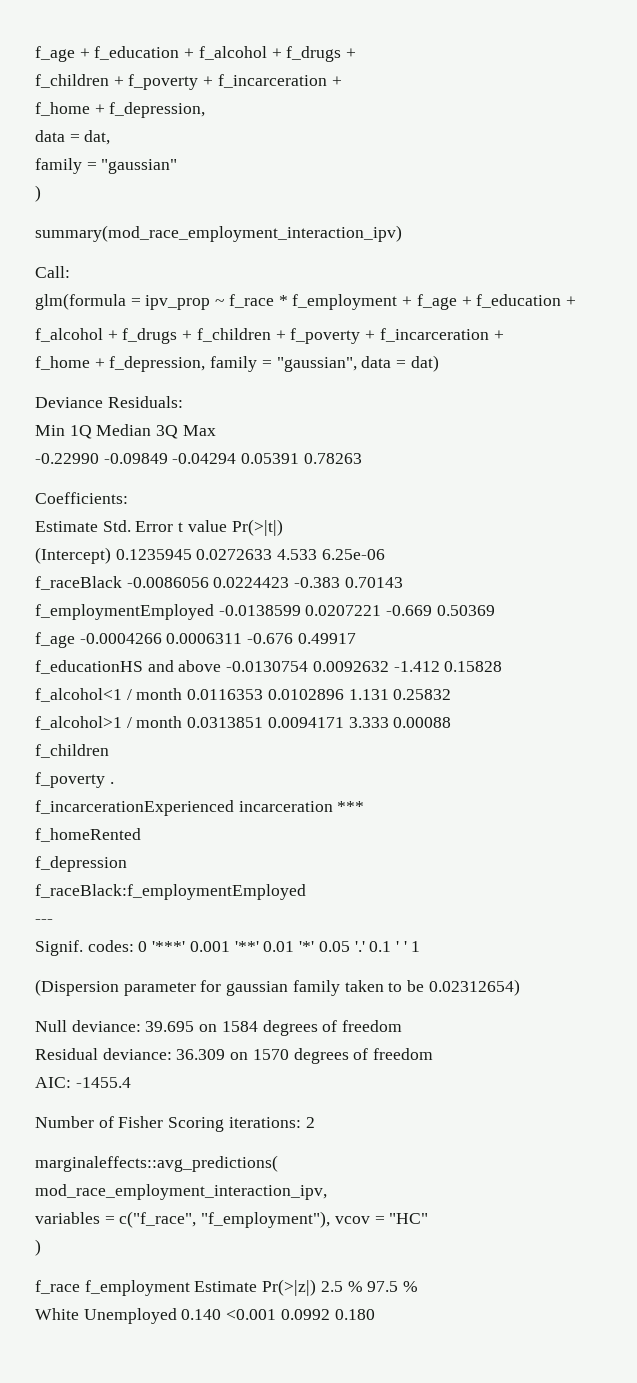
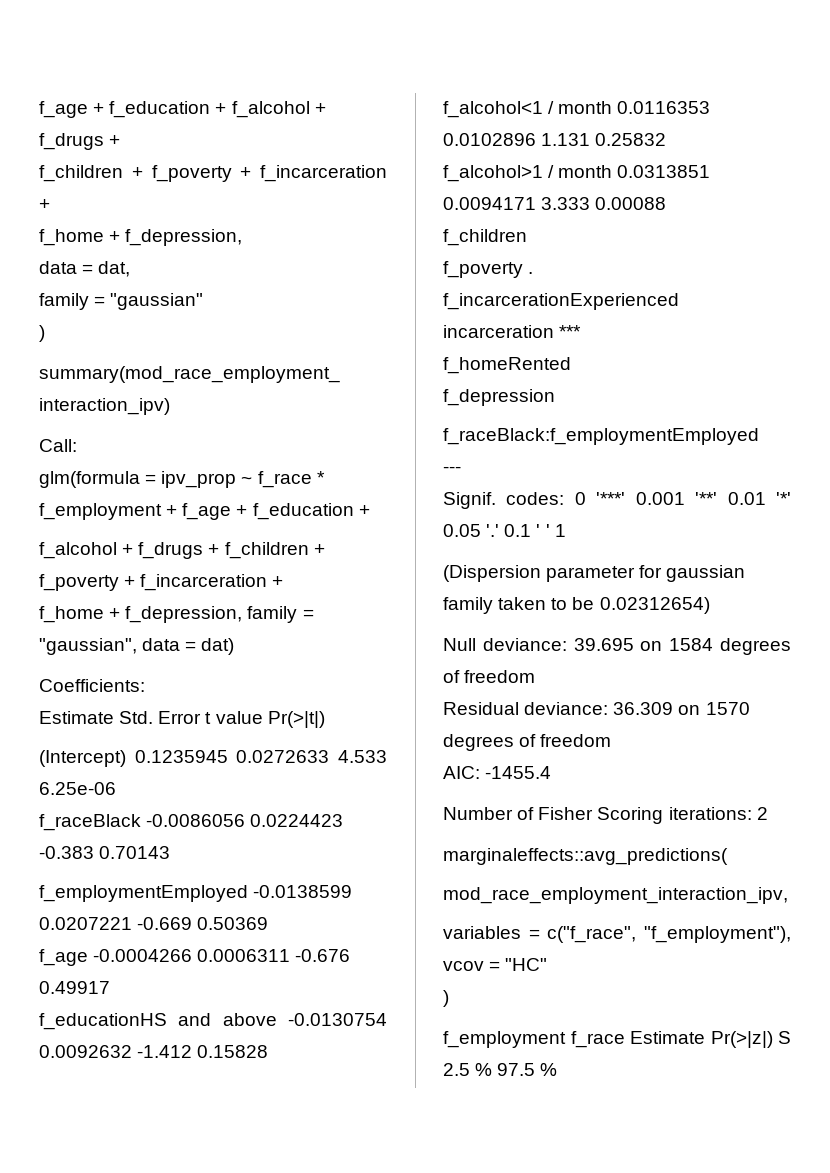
[35,396,183,408] [35,424,216,439] [35,453,362,464] // Deviance Residuals: // Min 1Q Median 3Q Max // -0.22990 -0.09849 -0.04294 0.05391 0.78263 -> (235, 646) none
[35,1280,190,1296] f_race f_employment -> [443,1031,625,1048] f_employment f_race
(317, 1287) none -> [778,1031,791,1044] S
[35,1308,375,1324] // White Unemployed 0.140 <0.001 0.0992 0.180 -> (558, 1069) none

